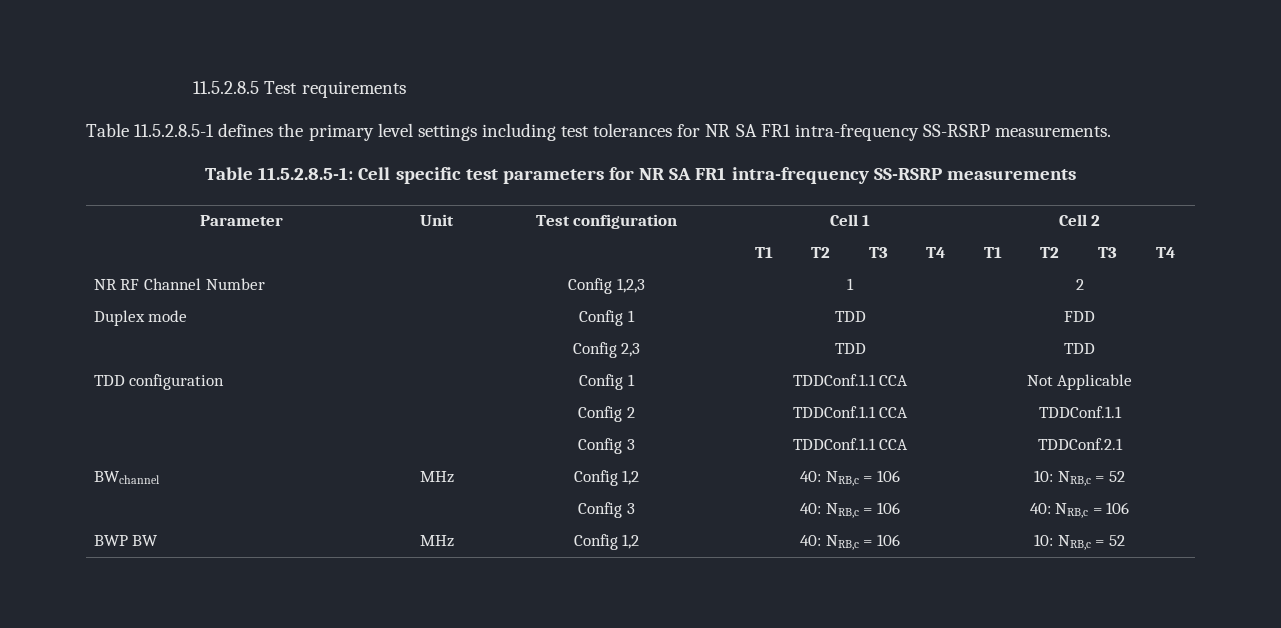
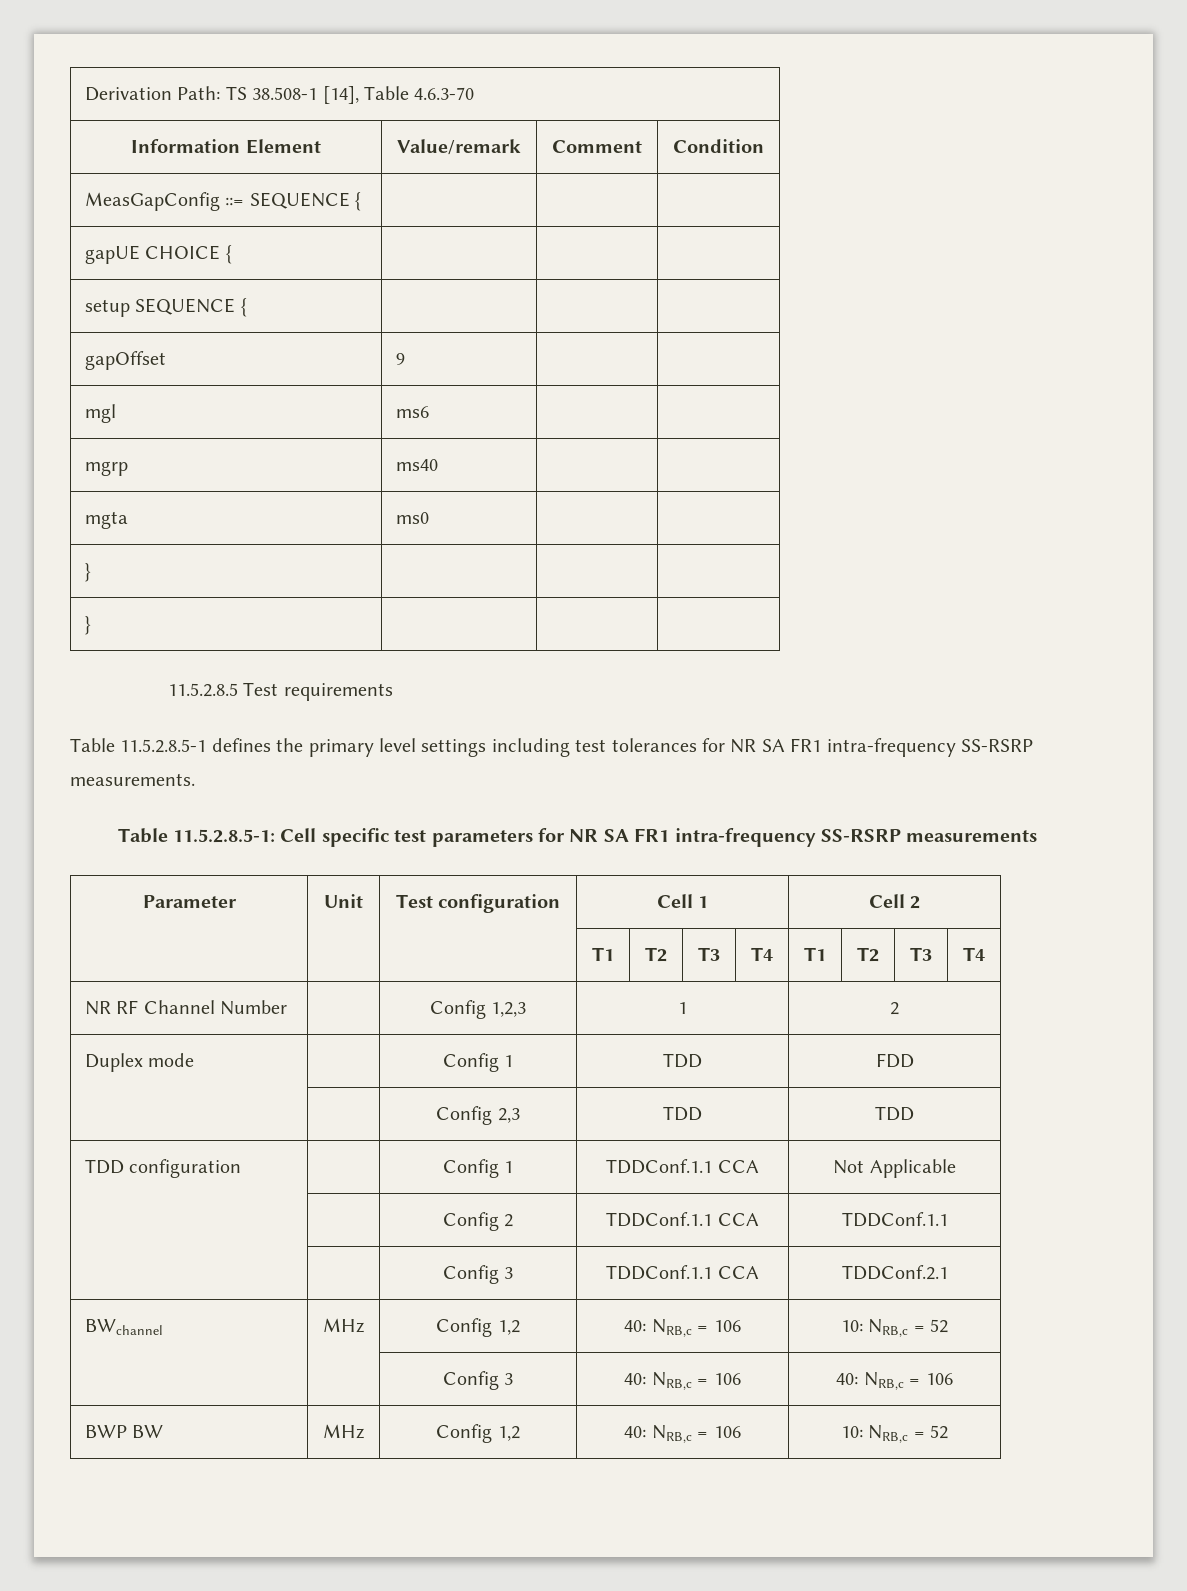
(193, 87) none -> [84,86,475,104] [131,139,321,154] [397,139,521,155] [552,140,642,153] [673,139,764,153] [84,192,362,211] [84,245,232,264] [84,298,247,317] [84,351,166,370] [395,353,405,365] [84,404,116,423] [395,406,429,418] [84,461,128,476] [395,459,438,471] [84,511,128,529] [395,512,429,524] [84,563,91,582] [84,616,91,635] Derivation Path: TS 38.508-1 [14], Table 4.6.3-70 // Information Element | Value/remark | Comment | Condition // MeasGapConfig ::= SEQUENCE { | | | // gapUE CHOICE { | | | // setup SEQUENCE { | | | // gapOffset | 9 | | // mgl | ms6 | | // mgrp | ms40 | | // mgta | ms0 | | // } | | | // } | | | //

